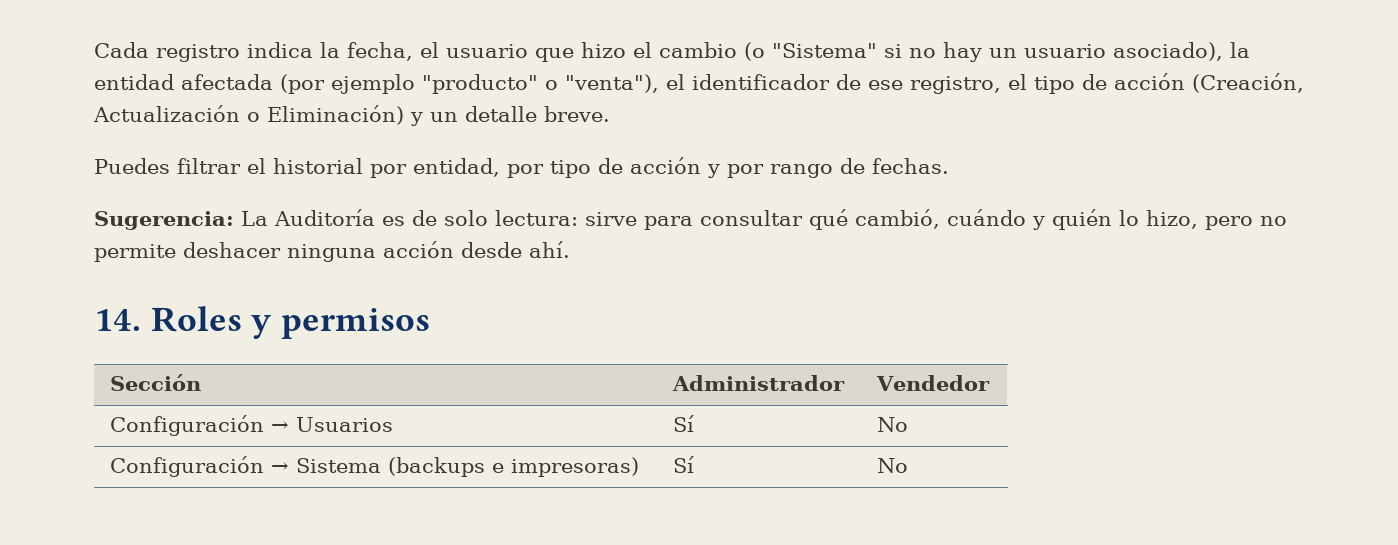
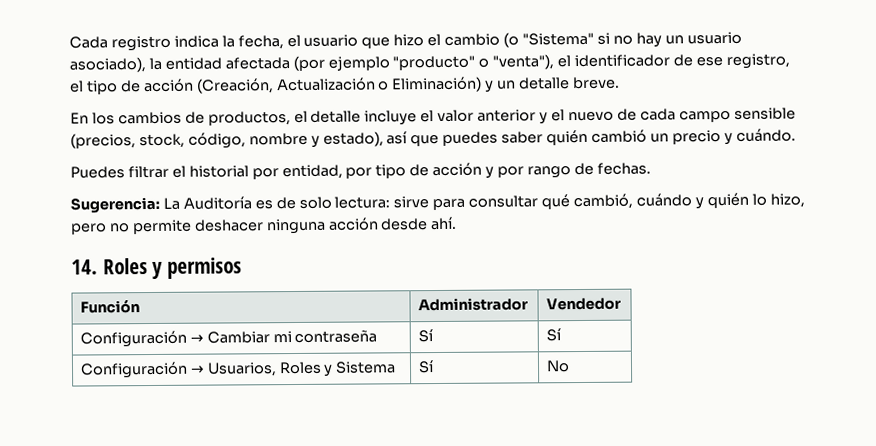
(610, 114) none -> [70,107,796,126] [70,128,796,149] // En los cambios de productos, el detalle incluye el valor anterior y el nuevo de cada campo sensible (precios, stock, código, nombre y estado), así que puedes saber quién cambió un precio y cuándo.
[110,374,202,391] Sección -> [79,300,140,314] Función
[296,417,394,432] [673,415,695,432] [877,417,909,432] [110,456,640,477] Usuarios | Sí | No // Configuración → Sistema (backups e impresoras) -> [206,329,378,344] [417,329,433,343] [545,328,561,342] [79,361,397,379] Cambiar mi contraseña | Sí | Sí // Configuración → Usuarios, Roles y Sistema

